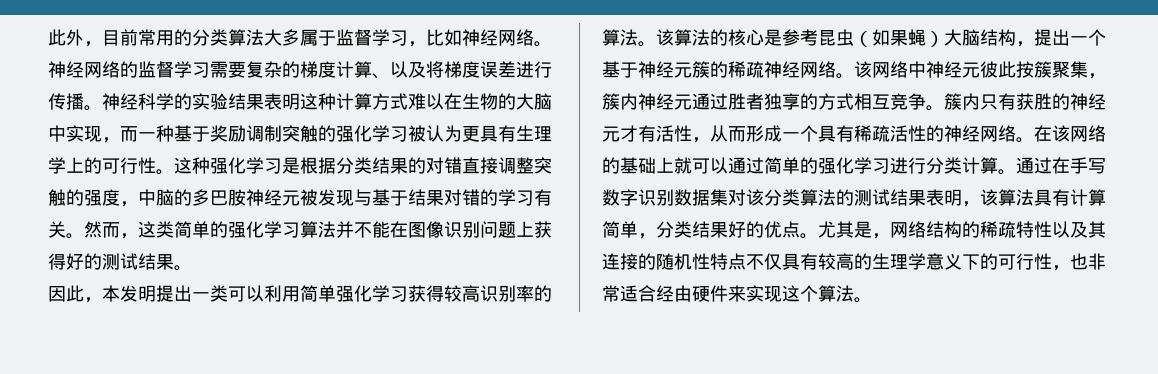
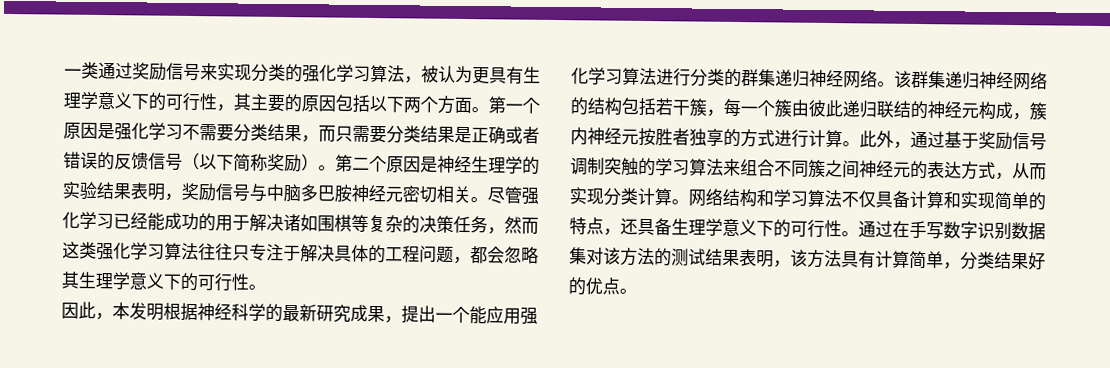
[48,29,552,47] [48,61,552,79] [48,93,552,111] [48,125,408,143] 此外，目前常用的分类算法大多属于监督学习，比如神经网络。神经网络的监督学习需要复杂的梯度计算、以及将梯度误差进行传播。神经科学的实验结果表明这种计算方式难以在生物的大脑中实现，而一种基于奖励调制突触的强化学习 -> [64,61,422,84] 一类通过奖励信号来实现分类的强化学习算法，
[66,157,552,175] [48,189,552,207] [48,221,552,239] [48,253,192,271] [48,285,552,303] [602,29,1106,47] [602,61,1088,79] 上的可行性。这种强化学习是根据分类结果的对错直接调整突触的强度，中脑的多巴胺神经元被发现与基于结果对错的学习有关。然而，这类简单的强化学习算法并不能在图像识别问题上获得好的测试结果。 // 因此，本发明提出一类可以利用简单强化学习获得较高识别率的算法。该算法的核心是参考昆虫（如果蝇）大脑结构，提出一个基于神经元簇的稀疏神经网络。该网络中神经元彼此按簇聚集 -> [97,91,540,114] [63,122,540,145] [63,151,540,175] [62,181,539,205] [62,211,539,235] [62,241,539,265] [61,271,266,292] [61,301,538,325] [571,67,1048,91] [570,97,1013,120] 意义下的可行性，其主要的原因包括以下两个方面。第一个原因是强化学习不需要分类结果，而只需要分类结果是正确或者错误的反馈信号（以下简称奖励）。第二个原因是神经生理学的实验结果表明，奖励信号与中脑多巴胺神经元密切相关。尽管强化学习已经能成功的用于解决诸如围棋等复杂的决策任务，然而这类强化学习算法往往只专注于解决具体的工程问题，都会忽略其生理学意义下的可行性。 // 因此，本发明根据神经科学的最新研究成果，提出一个能应用强化学习算法进行分类的群集递归神经网络。该群集递归神经网络的结构包括若干簇，每一个簇由彼此递归联结的神经元构成
[692,93,728,110] 通过 -> [638,127,656,147] 按
[854,93,1106,111] [602,125,1106,143] [602,157,998,174] 相互竞争。簇内只有获胜的神经元才有活性，从而形成一个具有稀疏活性的神经网络。在该网络的基础上就可以通过简单的强化学习进行分类计算 -> [774,129,1047,151] [570,157,1047,181] [569,187,1046,211] [569,217,842,238] 进行计算。此外，通过基于奖励信号调制突触的学习算法来组合不同簇之间神经元的表达方式，从而实现分类计算。网络结构和学习算法不仅具备计算和实现简单的特点，还具备生理学意义下的可行性
[764,189,818,206] 分类算 -> [620,247,638,266] 方
[998,189,1016,206] 算 -> [807,249,825,268] 方
[818,221,1106,239] [602,253,1106,271] [602,285,872,303] 尤其是，网络结构的稀疏特性以及其连接的随机性特点不仅具有较高的生理学意义下的可行性，也非常适合经由硬件来实现这个算法。 -> (637, 291) none

